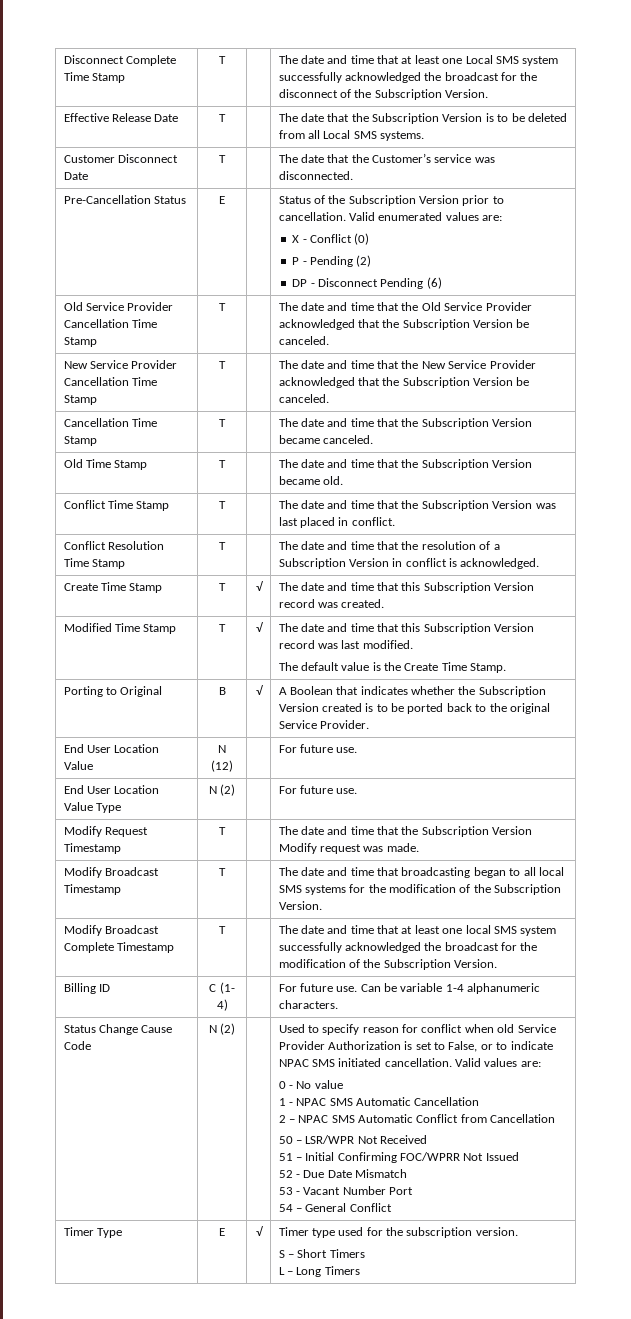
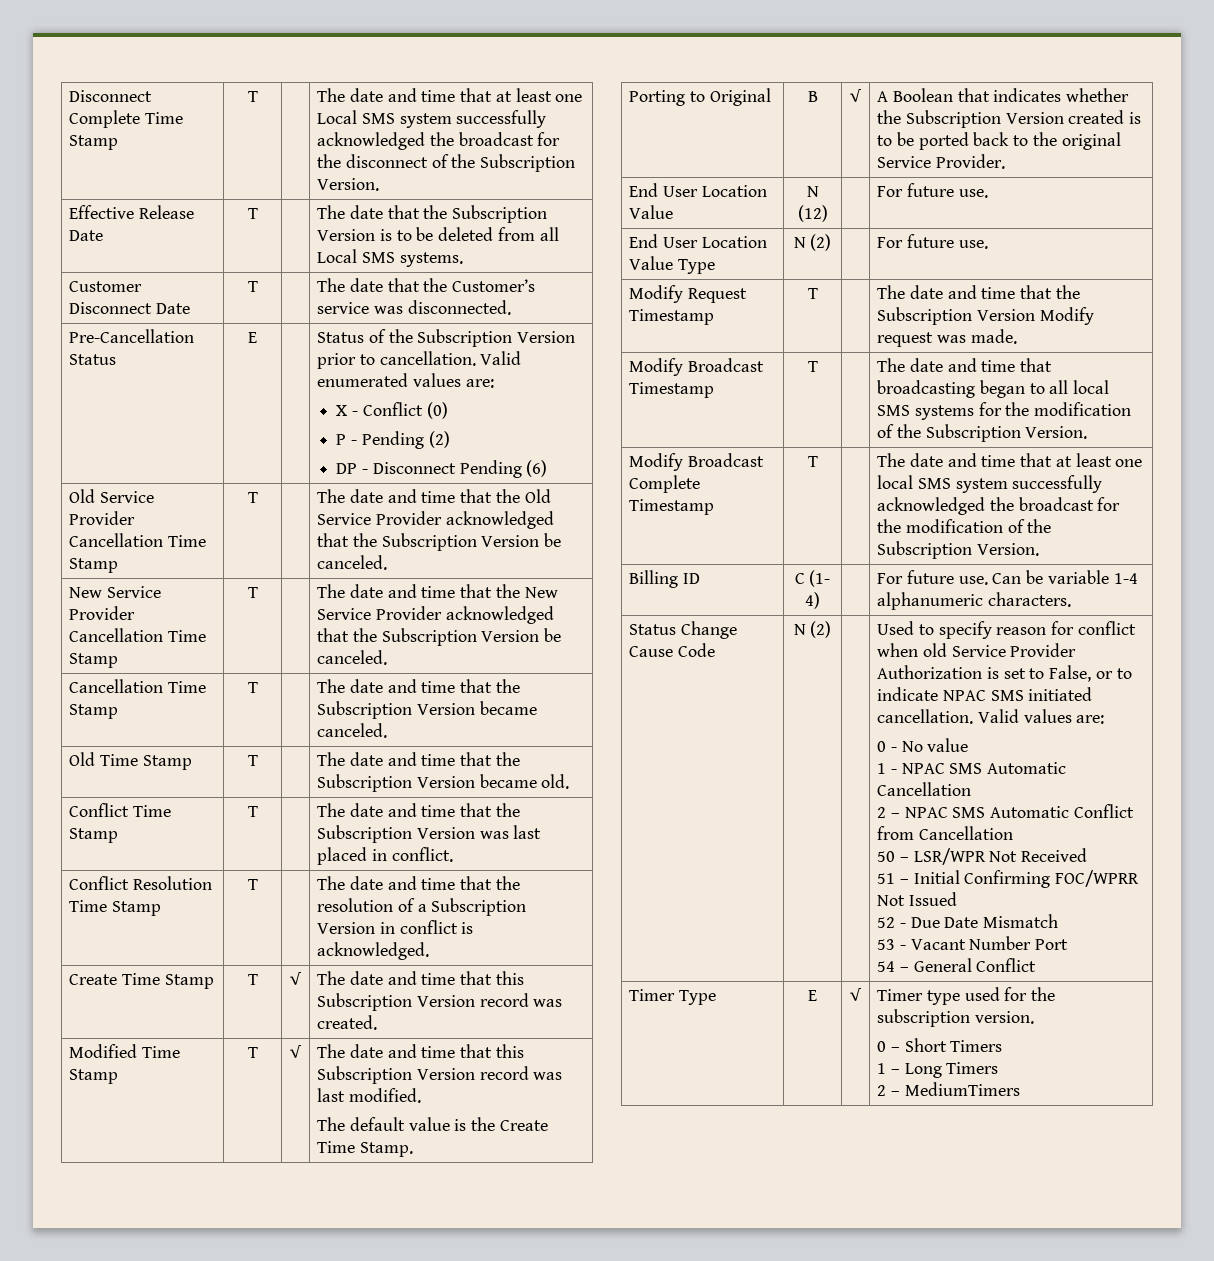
[278,1250,285,1258] S -> [877,1041,887,1052] 0
[278,1267,285,1275] L -> [877,1063,887,1074] 1
(360, 1270) none -> [877,1082,1020,1096] // 2 – MediumTimers

